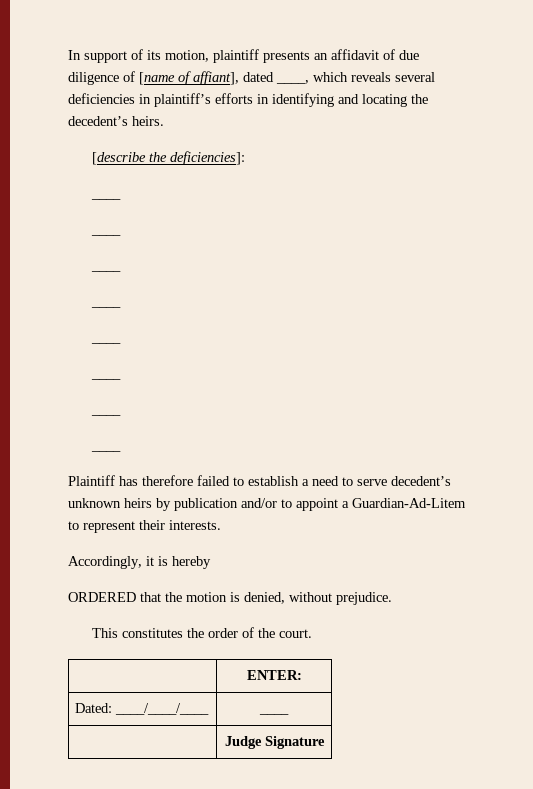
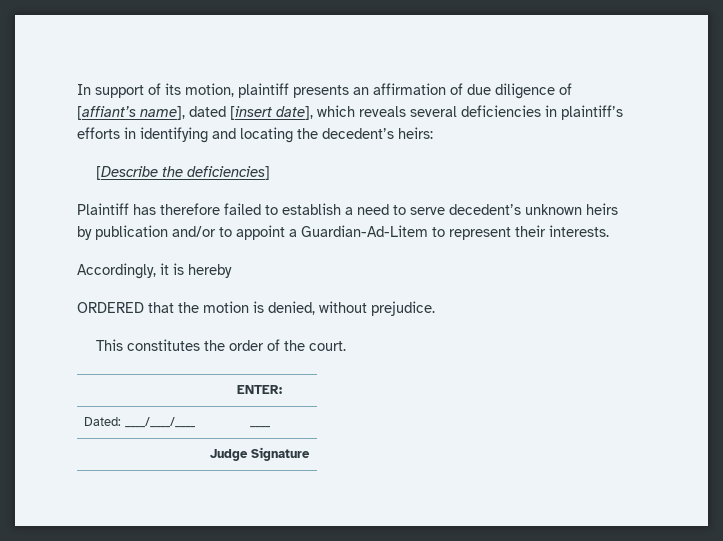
[331,49,379,60] affidavit -> [373,83,446,95] affirmation
[139,71,309,85] [name of affiant], dated ____, -> [77,106,313,120] [affiant’s name], dated [insert date],
[132,116,164,126] [91,151,245,165] [90,198,121,200] [90,234,121,236] [90,270,121,272] [90,306,121,308] [90,342,121,344] [90,378,121,380] [90,414,121,416] [90,450,121,452] heirs. // [describe the deficiencies]: // ____ // ____ // ____ // ____ // ____ // ____ // ____ // ____ -> [398,127,433,139] [96,166,271,180] heirs: // [Describe the deficiencies]

